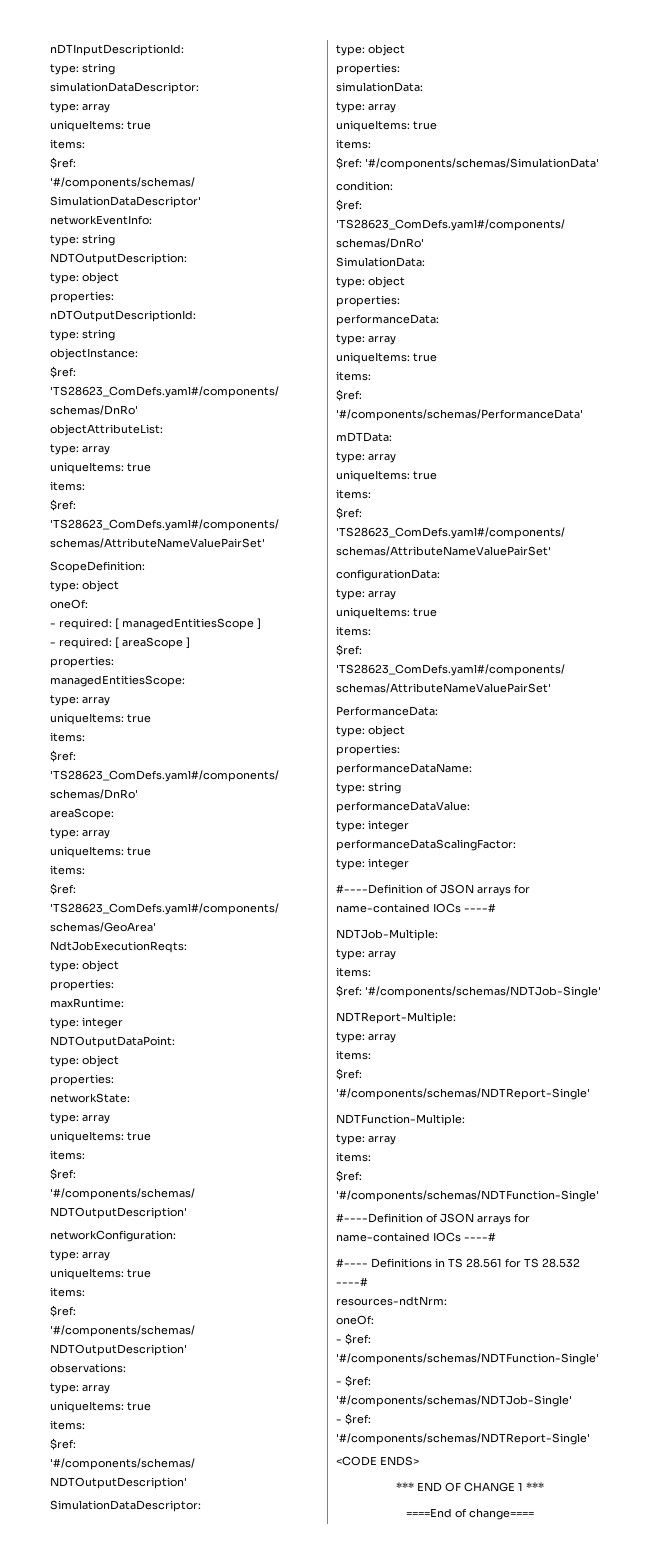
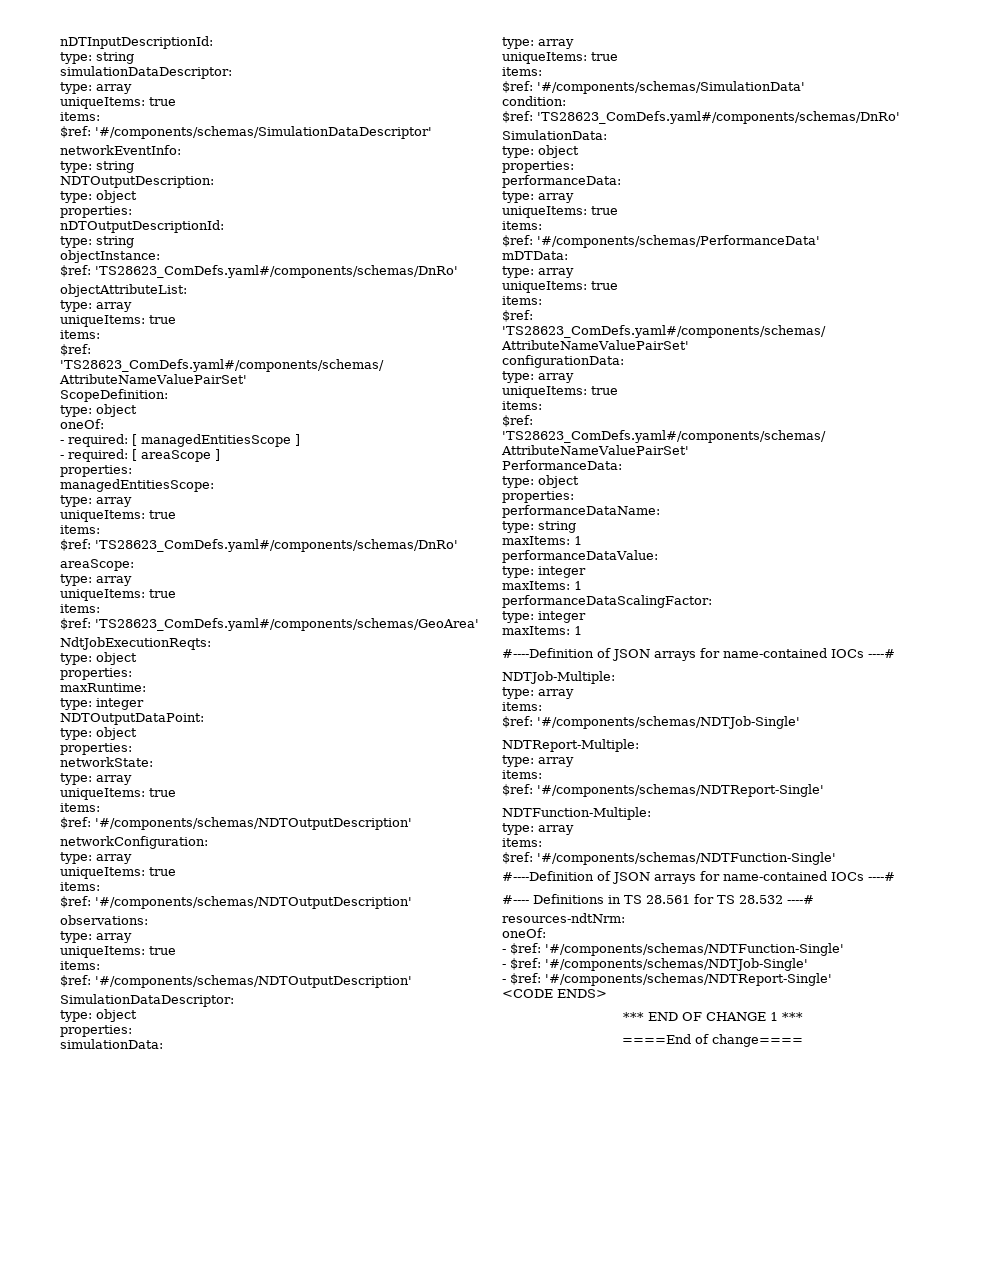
(401, 788) none -> [502,536,582,545] // maxItems: 1
(409, 826) none -> [502,581,582,590] // maxItems: 1
(409, 864) none -> [502,626,582,635] // maxItems: 1

